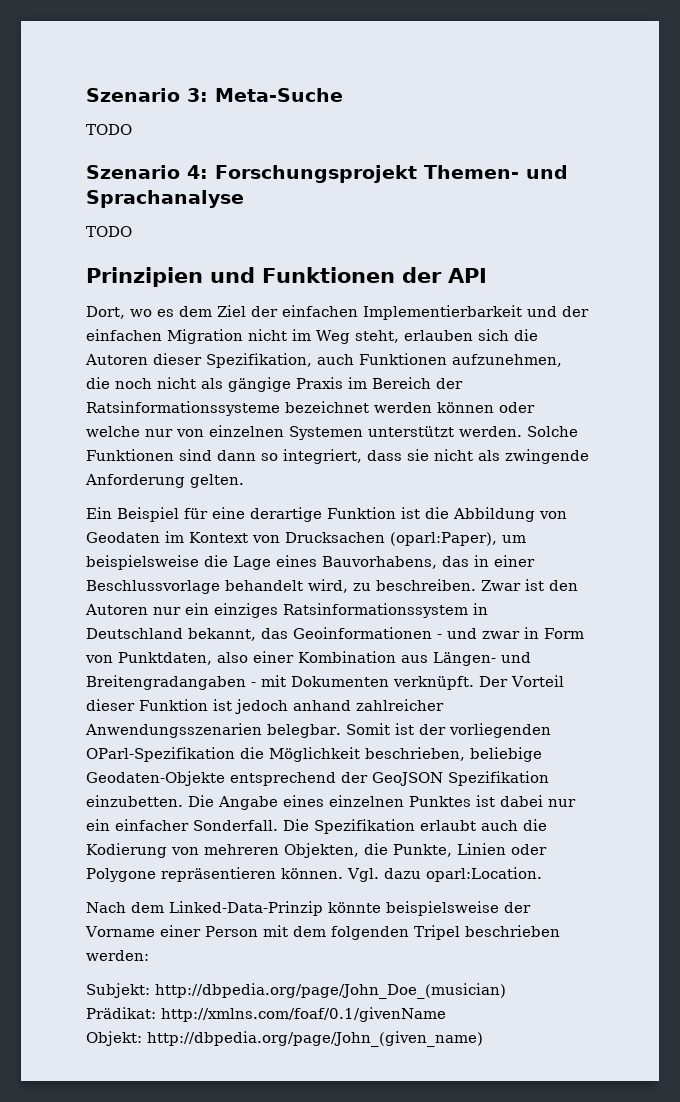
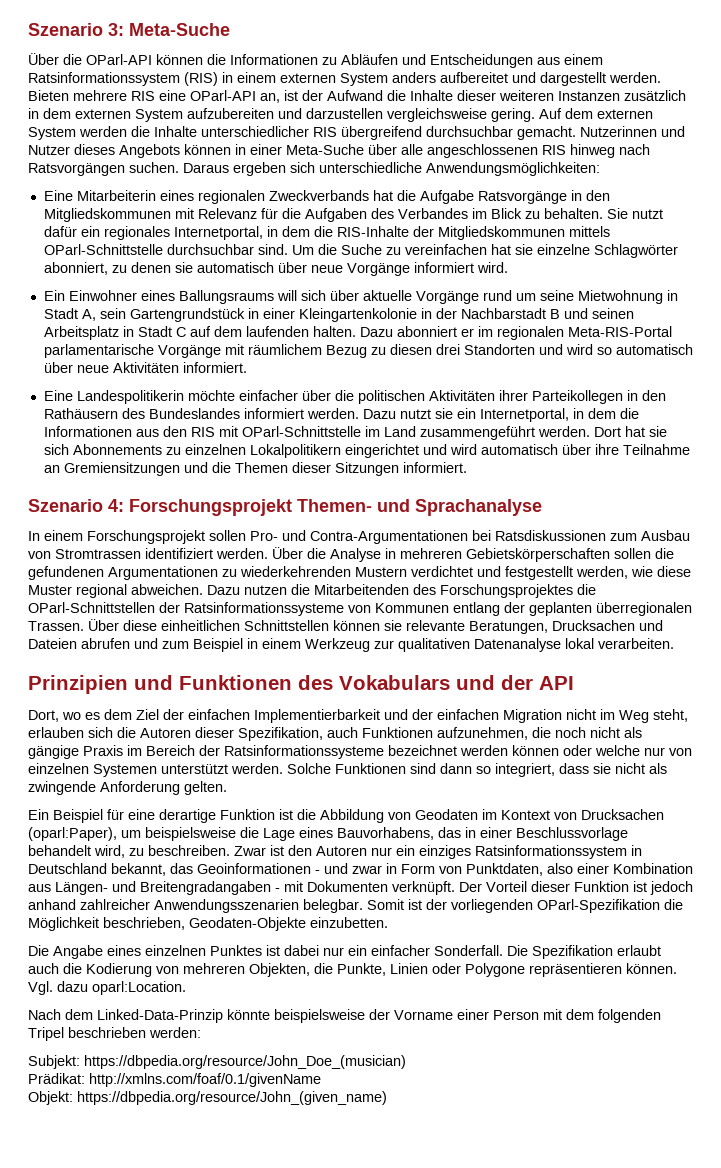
[86,124,132,135] TODO -> [28,53,603,68] [28,72,661,86] [28,90,686,103] [28,108,653,122] [28,126,685,140] [28,144,650,158] [28,162,600,176] [43,190,610,204] [43,208,663,222] [43,226,610,240] [43,244,678,258] [43,262,508,276] [43,290,678,304] [43,308,634,322] [43,326,672,340] [43,344,693,358] [43,362,247,373] [43,390,666,404] [43,408,639,422] [43,426,667,440] [43,444,690,458] [43,462,467,476] Über die OParl-API können die Informationen zu Abläufen und Entscheidungen aus einem Ratsinformationssystem (RIS) in einem externen System anders aufbereitet und dargestellt werden. Bieten mehrere RIS eine OParl-API an, ist der Aufwand die Inhalte dieser weiteren Instanzen zusätzlich in dem externen System aufzubereiten und darzustellen vergleichsweise gering. Auf dem externen System werden die Inhalte unterschiedlicher RIS übergreifend durchsuchbar gemacht. Nutzerinnen und Nutzer dieses Angebots können in einer Meta-Suche über alle angeschlossenen RIS hinweg nach Ratsvorgängen suchen. Daraus ergeben sich unterschiedliche Anwendungsmöglichkeiten: // Eine Mitarbeiterin eines regionalen Zweckverbands hat die Aufgabe Ratsvorgänge in den Mitgliedskommunen mit Relevanz für die Aufgaben des Verbandes im Blick zu behalten. Sie nutzt dafür ein regionales Internetportal, in dem die RIS-Inhalte der Mitgliedskommunen mittels OParl-Schnittstelle durchsuchbar sind. Um die Suche zu vereinfachen hat sie einzelne Schlagwörter abonniert, zu denen sie automatisch über neue Vorgänge informiert wird. // Ein Einwohner eines Ballungsraums will sich über aktuelle Vorgänge rund um seine Mietwohnung in Stadt A, sein Gartengrundstück in einer Kleingartenkolonie in der Nachbarstadt B und seinen Arbeitsplatz in Stadt C auf dem laufenden halten. Dazu abonniert er im regionalen Meta-RIS-Portal parlamentarische Vorgänge mit räumlichem Bezug zu diesen drei Standorten und wird so automatisch über neue Aktivitäten informiert. // Eine Landespolitikerin möchte einfacher über die politischen Aktivitäten ihrer Parteikollegen in den Rathäusern des Bundeslandes informiert werden. Dazu nutzt sie ein Internetportal, in dem die Informationen aus den RIS mit OParl-Schnittstelle im Land zusammengeführt werden. Dort hat sie sich Abonnements zu einzelnen Lokalpolitikern eingerichtet und wird automatisch über ihre Teilnahme an Gremiensitzungen und die Themen dieser Sitzungen informiert.
[86,226,132,237] TODO -> [28,530,690,544] [28,547,674,562] [28,566,691,580] [28,584,596,598] [28,602,692,616] [28,619,663,634] [28,638,674,652] In einem Forschungsprojekt sollen Pro- und Contra-Argumentationen bei Ratsdiskussionen zum Ausbau von Stromtrassen identifiziert werden. Über die Analyse in mehreren Gebietskörperschaften sollen die gefundenen Argumentationen zu wiederkehrenden Mustern verdichtet und festgestellt werden, wie diese Muster regional abweichen. Dazu nutzen die Mitarbeitenden des Forschungsprojektes die OParl-Schnittstellen der Ratsinformationssysteme von Kommunen entlang der geplanten überregionalen Trassen. Über diese einheitlichen Schnittstellen können sie relevante Beratungen, Drucksachen und Dateien abrufen und zum Beispiel in einem Werkzeug zur qualitativen Datenanalyse lokal verarbeiten.
(395, 275) none -> [298,675,495,690] des Vokabulars und
[470,747,542,762] [86,771,549,786] beliebige Geodaten-Objekte entsprechend der GeoJSON Spezifikation -> [189,917,306,931] Geodaten-Objekte
(183, 801) none -> (388, 922) //
[155,983,506,999] http://dbpedia.org/page/John_Doe_(musician) -> [84,1055,406,1069] https://dbpedia.org/resource/John_Doe_(musician)
[147,1031,483,1047] http://dbpedia.org/page/John_(given_name) -> [77,1091,387,1105] https://dbpedia.org/resource/John_(given_name)

